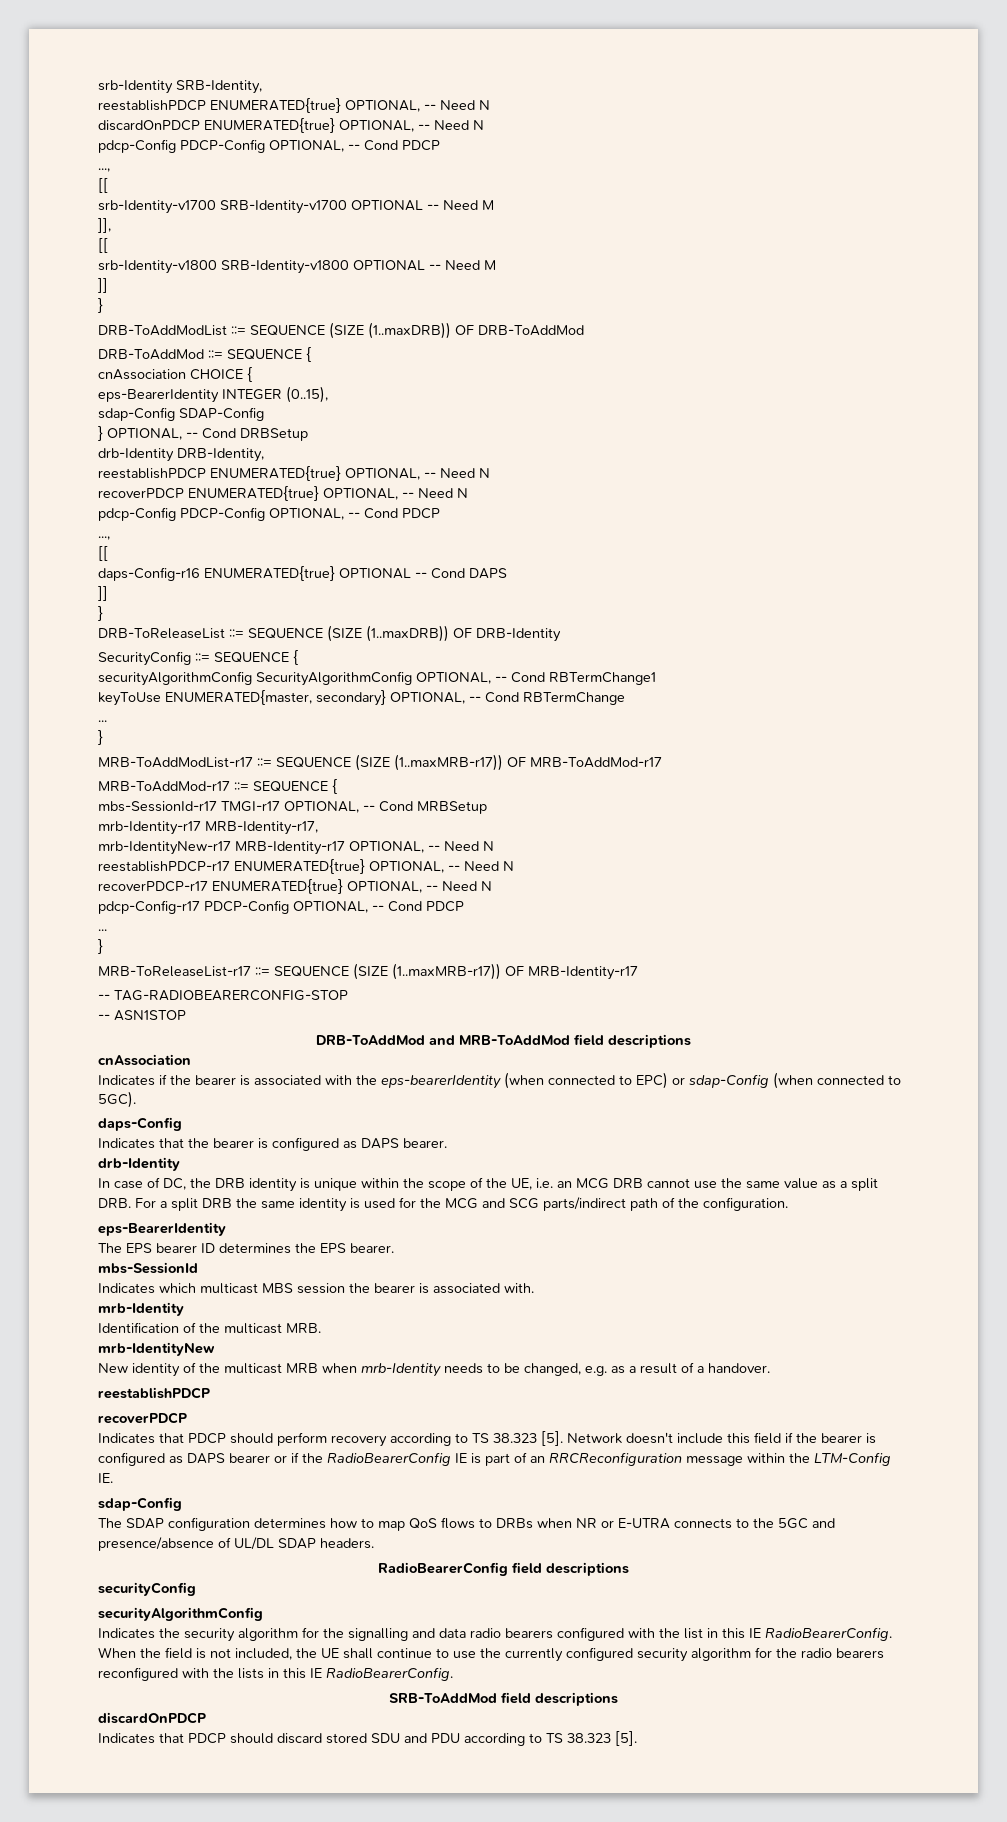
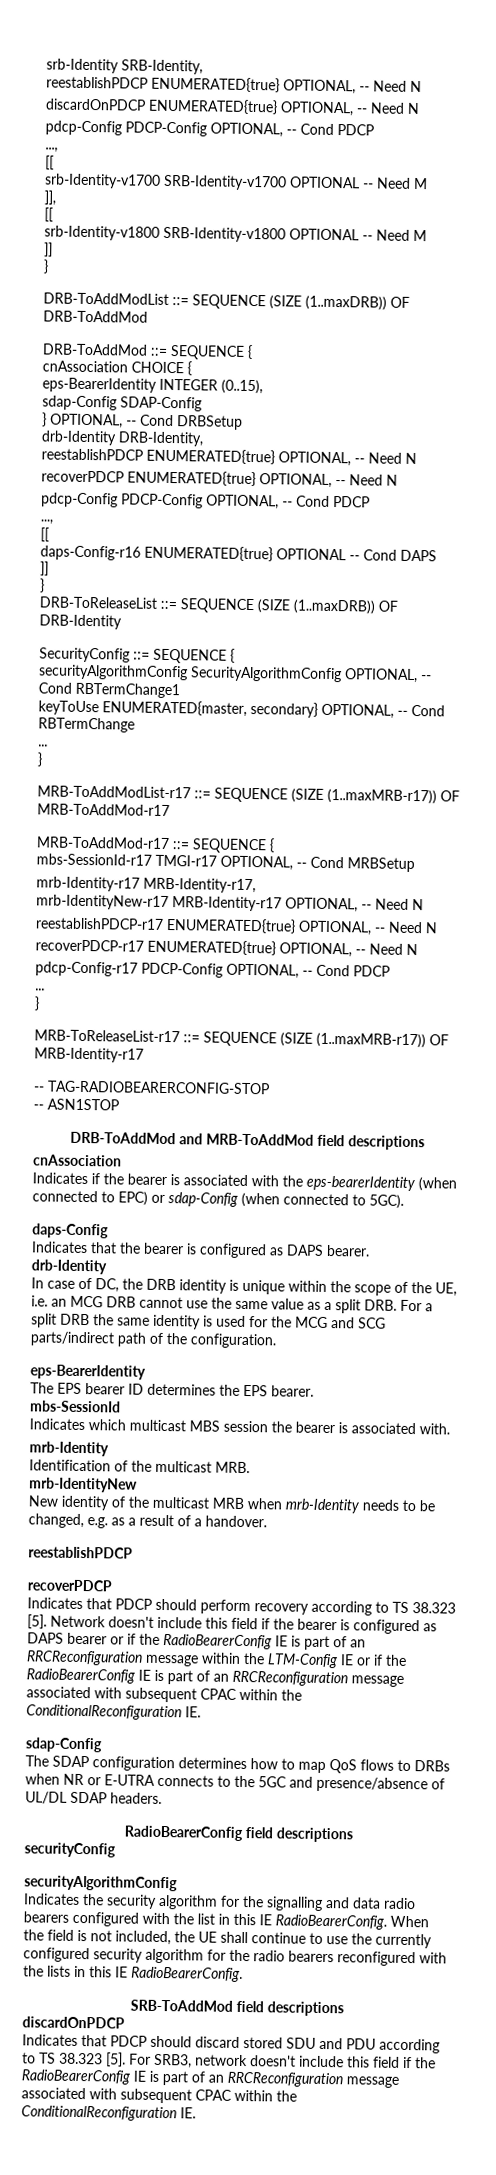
(891, 1459) none -> [340,1654,407,1666] [26,1668,404,1687] [26,1686,302,1703] [26,1704,182,1721] IE or if the RadioBearerConfig IE is part of an RRCReconfiguration message associated with subsequent CPAC within the ConditionalReconfiguration
(637, 1738) none -> [129,2053,436,2069] [21,2069,399,2088] [21,2087,297,2104] [21,2105,196,2122] For SRB3, network doesn't include this field if the RadioBearerConfig IE is part of an RRCReconfiguration message associated with subsequent CPAC within the ConditionalReconfiguration IE.

